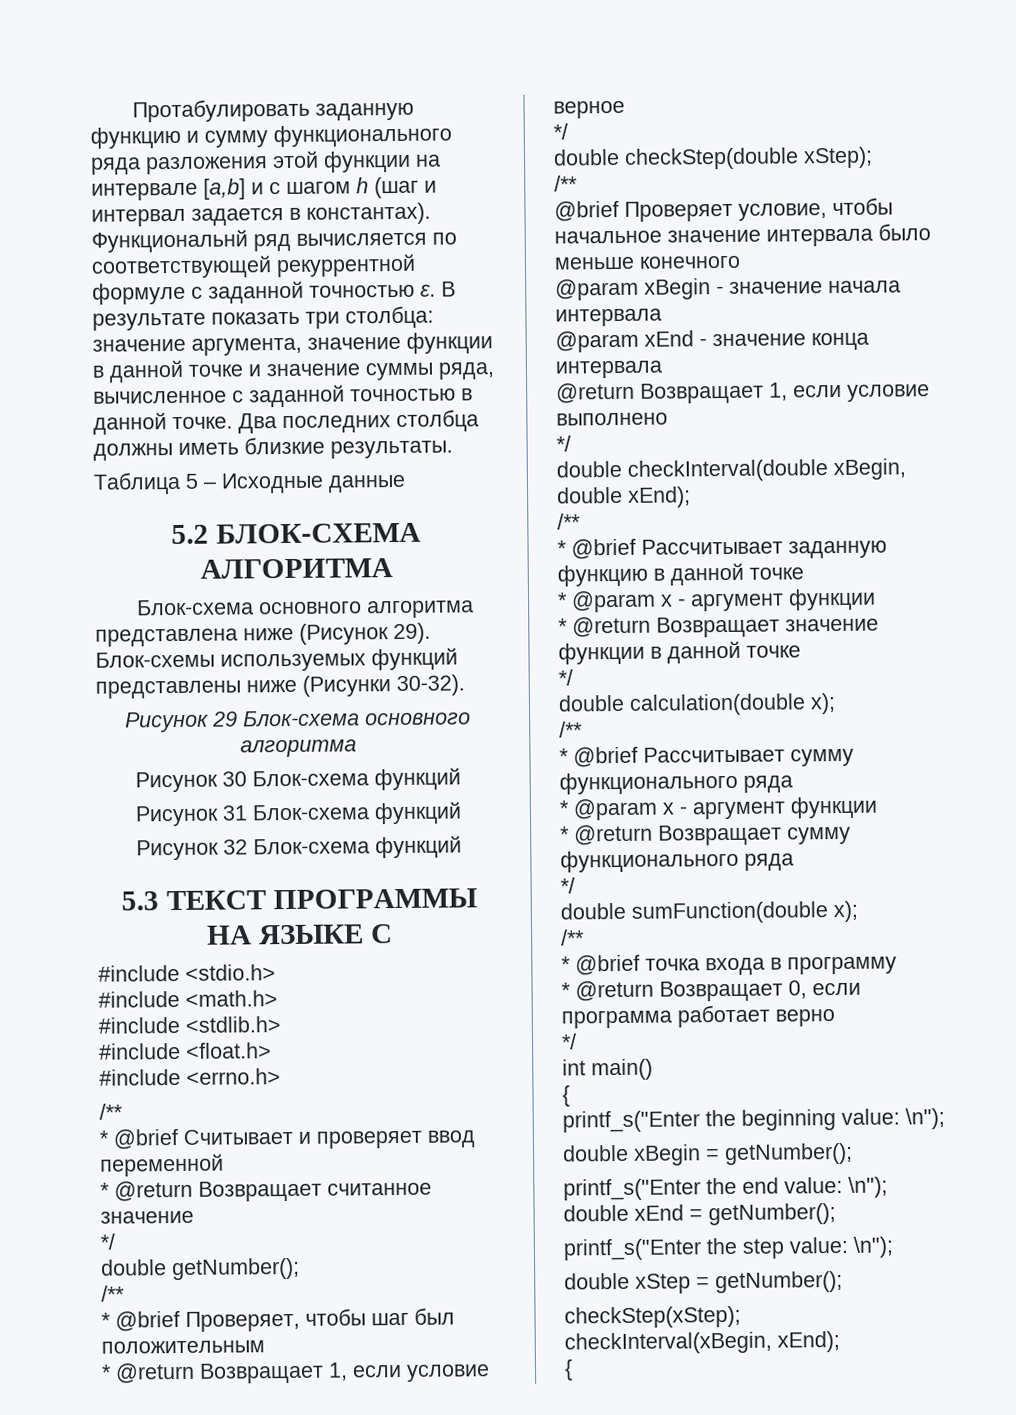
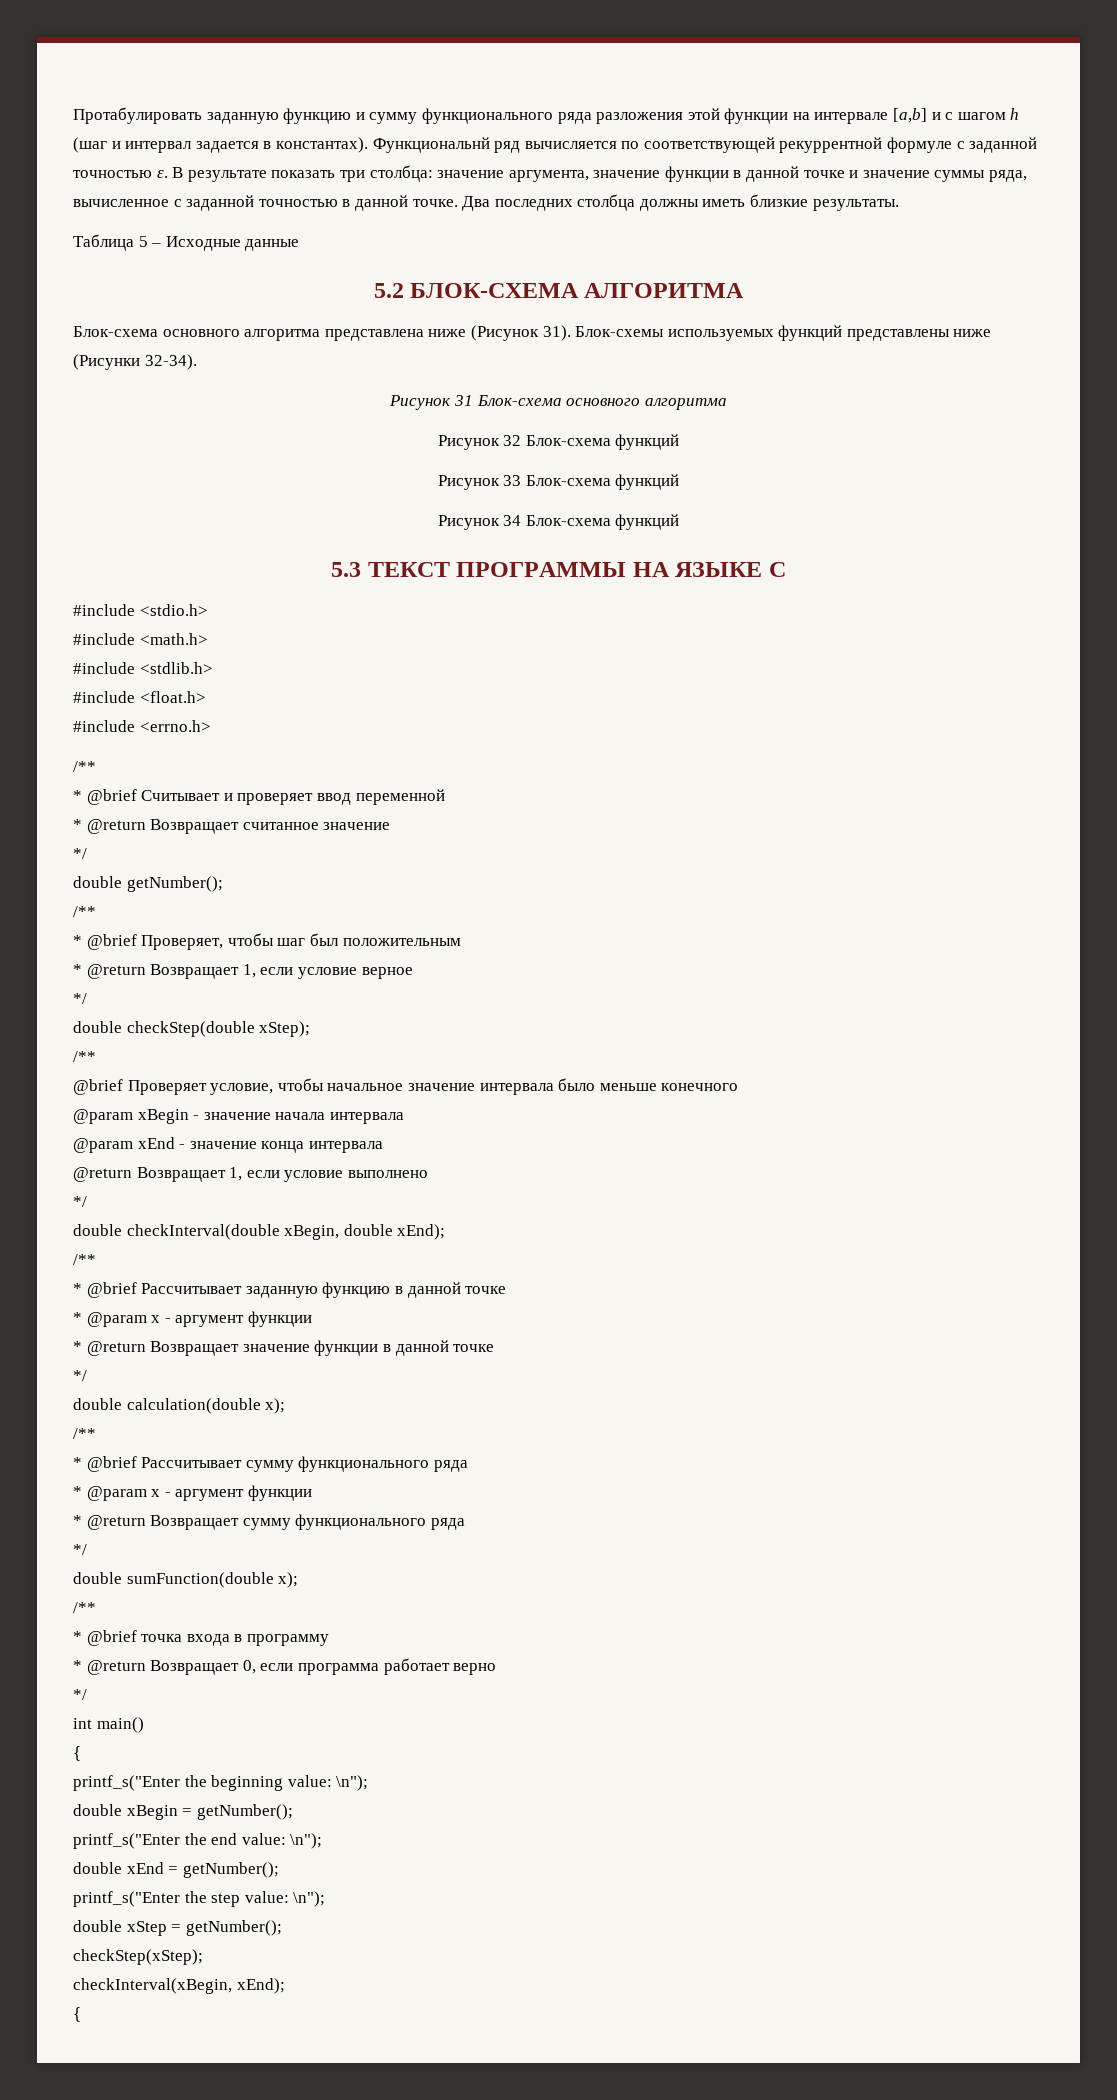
[393,622,431,645] 29). -> [542,325,571,341] 31).
[396,674,465,697] [125,711,238,733] 30-32). // Рисунок 29 -> [144,354,197,370] [389,395,473,410] 32-34). // Рисунок 31
[222,767,461,791] [135,801,462,827] [136,839,248,861] 30 Блок-схема функций // Рисунок 31 Блок-схема функций // Рисунок 32 -> [503,434,680,450] [437,474,680,490] [437,515,522,530] 32 Блок-схема функций // Рисунок 33 Блок-схема функций // Рисунок 34

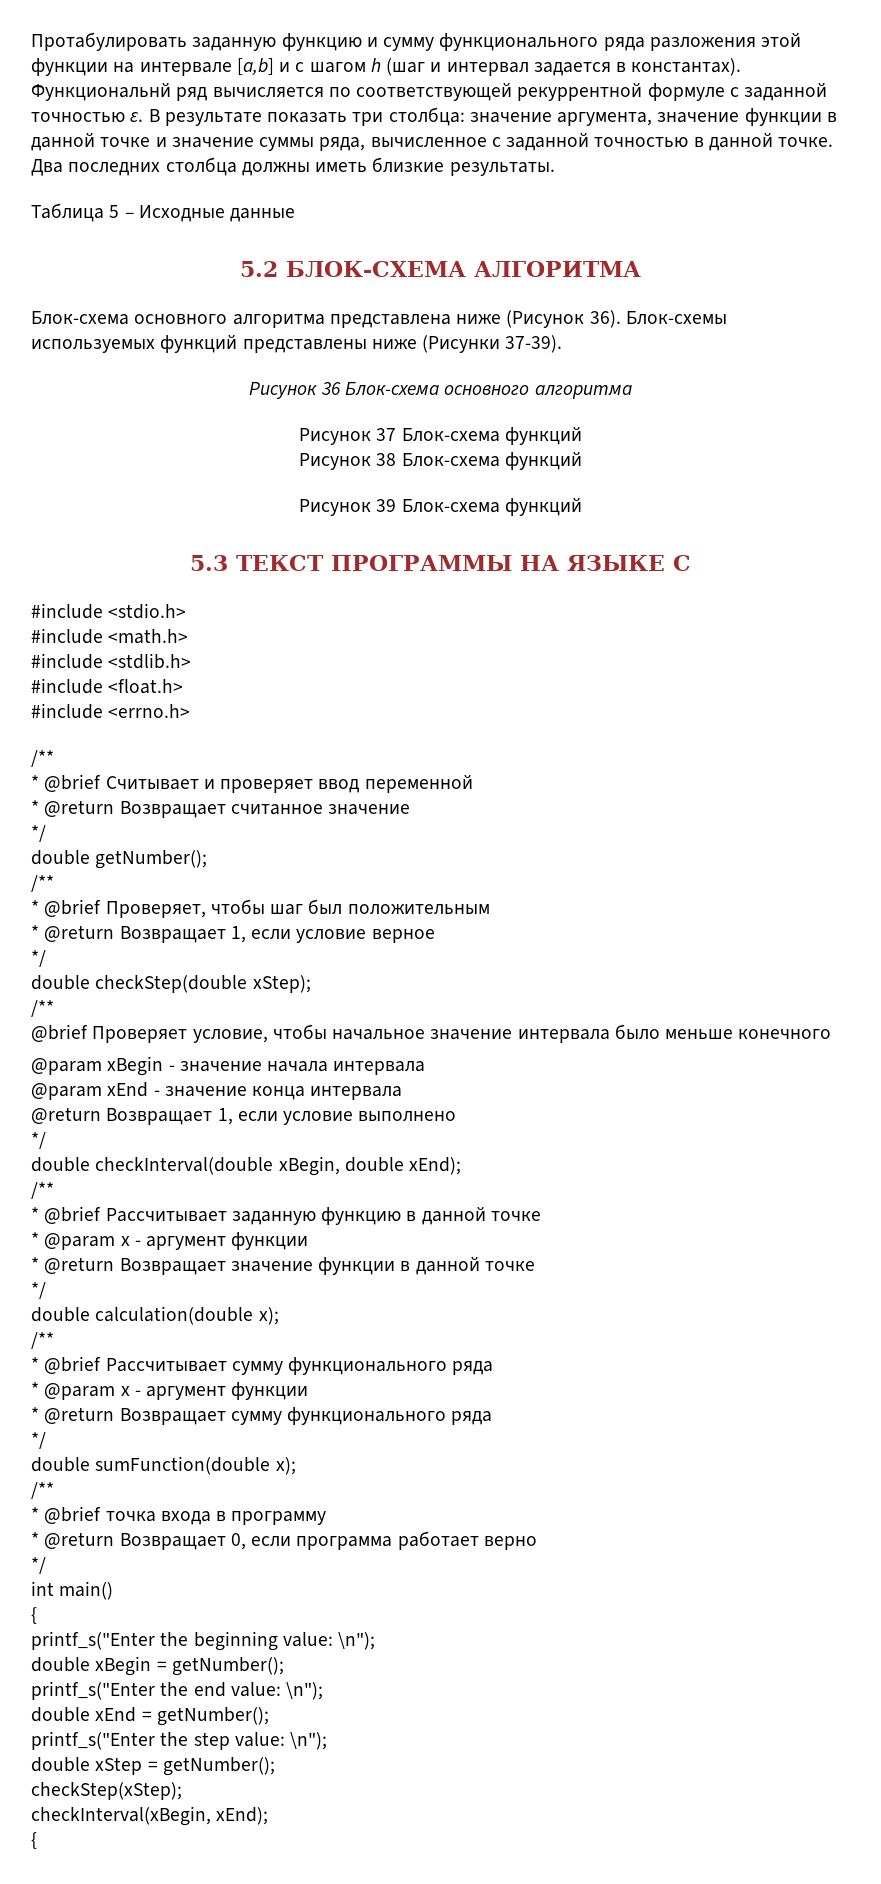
[542,325,571,341] 31). -> [589,310,621,328] 36).
[144,354,197,370] [389,395,473,410] 32-34). // Рисунок 31 -> [505,335,563,353] [249,382,341,399] 37-39). // Рисунок 36
[503,434,680,450] [437,474,680,490] [437,515,522,530] 32 Блок-схема функций // Рисунок 33 Блок-схема функций // Рисунок 34 -> [376,426,582,445] [299,451,582,470] [299,499,397,516] 37 Блок-схема функций // Рисунок 38 Блок-схема функций // Рисунок 39

